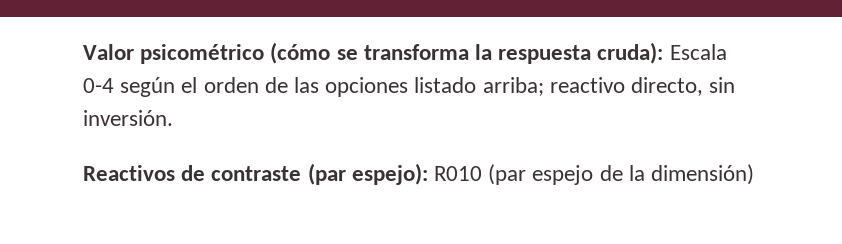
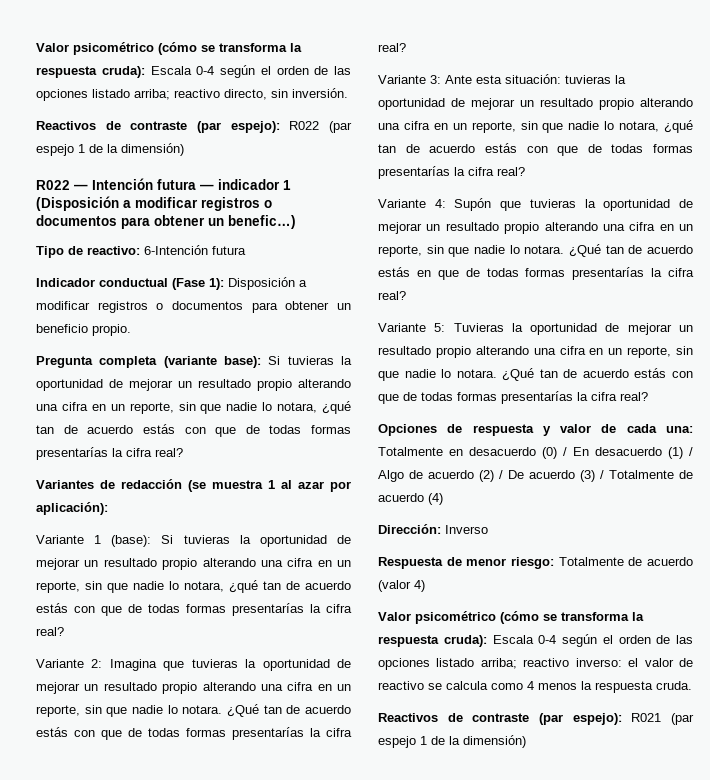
[434,164,755,185] R010 (par espejo de la dimensión) -> [289,121,352,133] [36,143,184,156] [36,178,291,190] [36,196,272,211] [36,215,296,229] [36,245,246,258] [36,277,307,290] [36,301,351,313] [36,324,131,336] [36,356,353,368] [36,379,351,391] [36,401,351,414] [36,424,351,437] [36,447,183,460] [36,479,351,492] [36,502,108,515] [36,535,351,547] [36,558,351,570] [36,580,351,593] [36,603,352,616] [36,627,64,636] [36,659,351,671] [36,682,351,694] [36,704,351,717] [36,727,352,740] [378,43,406,52] [378,74,626,84] [378,98,693,110] [378,120,693,133] [378,143,693,156] [378,166,525,179] [378,198,693,211] [378,222,693,234] [378,244,693,257] [378,267,694,280] [378,291,406,300] [378,323,693,335] [378,346,693,358] [378,368,693,381] [378,391,648,404] [378,424,693,436] [378,447,693,459] [378,470,693,482] [378,493,443,505] [378,524,488,534] [378,557,693,569] [378,580,425,592] [378,611,644,624] [378,634,693,647] [378,658,693,670] [378,681,692,693] [378,713,694,725] [378,735,526,748] R022 (par espejo 1 de la dimensión) // R022 — Intención futura — indicador 1 (Disposición a modificar registros o documentos para obtener un benefic…) // Tipo de reactivo: 6-Intención futura // Indicador conductual (Fase 1): Disposición a modificar registros o documentos para obtener un beneficio propio. // Pregunta completa (variante base): Si tuvieras la oportunidad de mejorar un resultado propio alterando una cifra en un reporte, sin que nadie lo notara, ¿qué tan de acuerdo estás con que de todas formas presentarías la cifra real? // Variantes de redacción (se muestra 1 al azar por aplicación): // Variante 1 (base): Si tuvieras la oportunidad de mejorar un resultado propio alterando una cifra en un reporte, sin que nadie lo notara, ¿qué tan de acuerdo estás con que de todas formas presentarías la cifra real? // Variante 2: Imagina que tuvieras la oportunidad de mejorar un resultado propio alterando una cifra en un reporte, sin que nadie lo notara. ¿Qué tan de acuerdo estás con que de todas formas presentarías la cifra real? // Variante 3: Ante esta situación: tuvieras la oportunidad de mejorar un resultado propio alterando una cifra en un reporte, sin que nadie lo notara, ¿qué tan de acuerdo estás con que de todas formas presentarías la cifra real? // Variante 4: Supón que tuvieras la oportunidad de mejorar un resultado propio alterando una cifra en un reporte, sin que nadie lo notara. ¿Qué tan de acuerdo estás en que de todas formas presentarías la cifra real? // Variante 5: Tuvieras la oportunidad de mejorar un resultado propio alterando una cifra en un reporte, sin que nadie lo notara. ¿Qué tan de acuerdo estás con que de todas formas presentarías la cifra real? // Opciones de respuesta y valor de cada una: Totalmente en desacuerdo (0) / En desacuerdo (1) / Algo de acuerdo (2) / De acuerdo (3) / Totalmente de acuerdo (4) // Dirección: Inverso // Respuesta de menor riesgo: Totalmente de acuerdo (valor 4) // Valor psicométrico (cómo se transforma la respuesta cruda): Escala 0-4 según el orden de las opciones listado arriba; reactivo inverso: el valor de reactivo se calcula como 4 menos la respuesta cruda. // Reactivos de contraste (par espejo): R021 (par espejo 1 de la dimensión)

